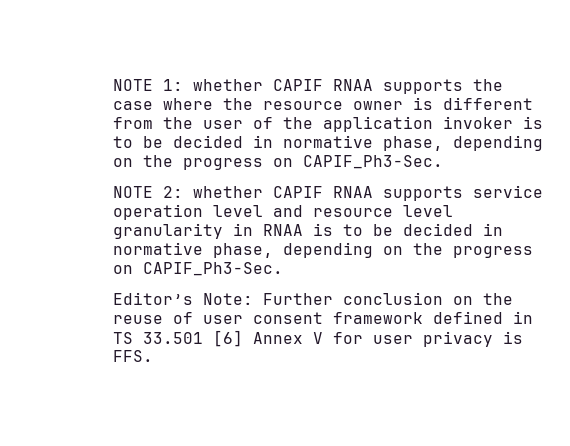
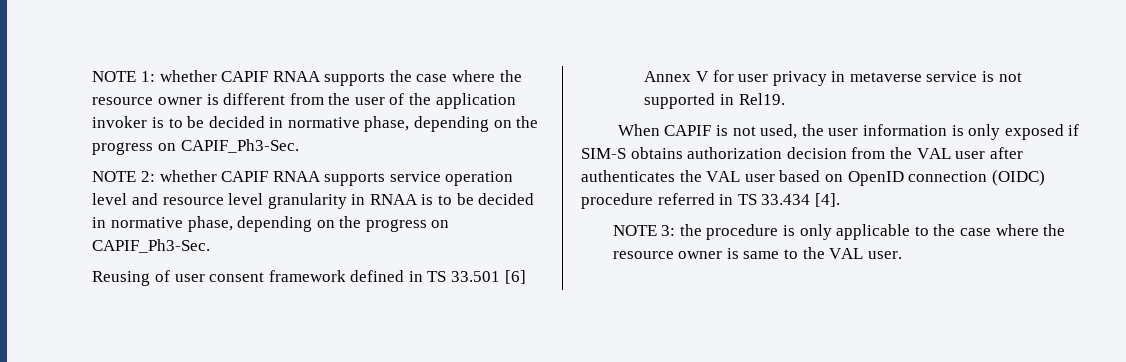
[112,292,513,305] [112,315,163,324] Editor’s Note: Further conclusion on the reuse -> [92,271,151,286] Reusing
[502,331,523,344] [112,350,153,362] is FFS. -> [831,71,1022,82] [644,93,785,109] [617,124,1080,140] [581,147,1023,159] [581,170,1045,186] [581,193,840,209] [612,224,1066,240] [612,247,902,259] in metaverse service is not supported in Rel19. // When CAPIF is not used, the user information is only exposed if SIM-S obtains authorization decision from the VAL user after authenticates the VAL user based on OpenID connection (OIDC) procedure referred in TS 33.434 [4]. // NOTE 3: the procedure is only applicable to the case where the resource owner is same to the VAL user.

